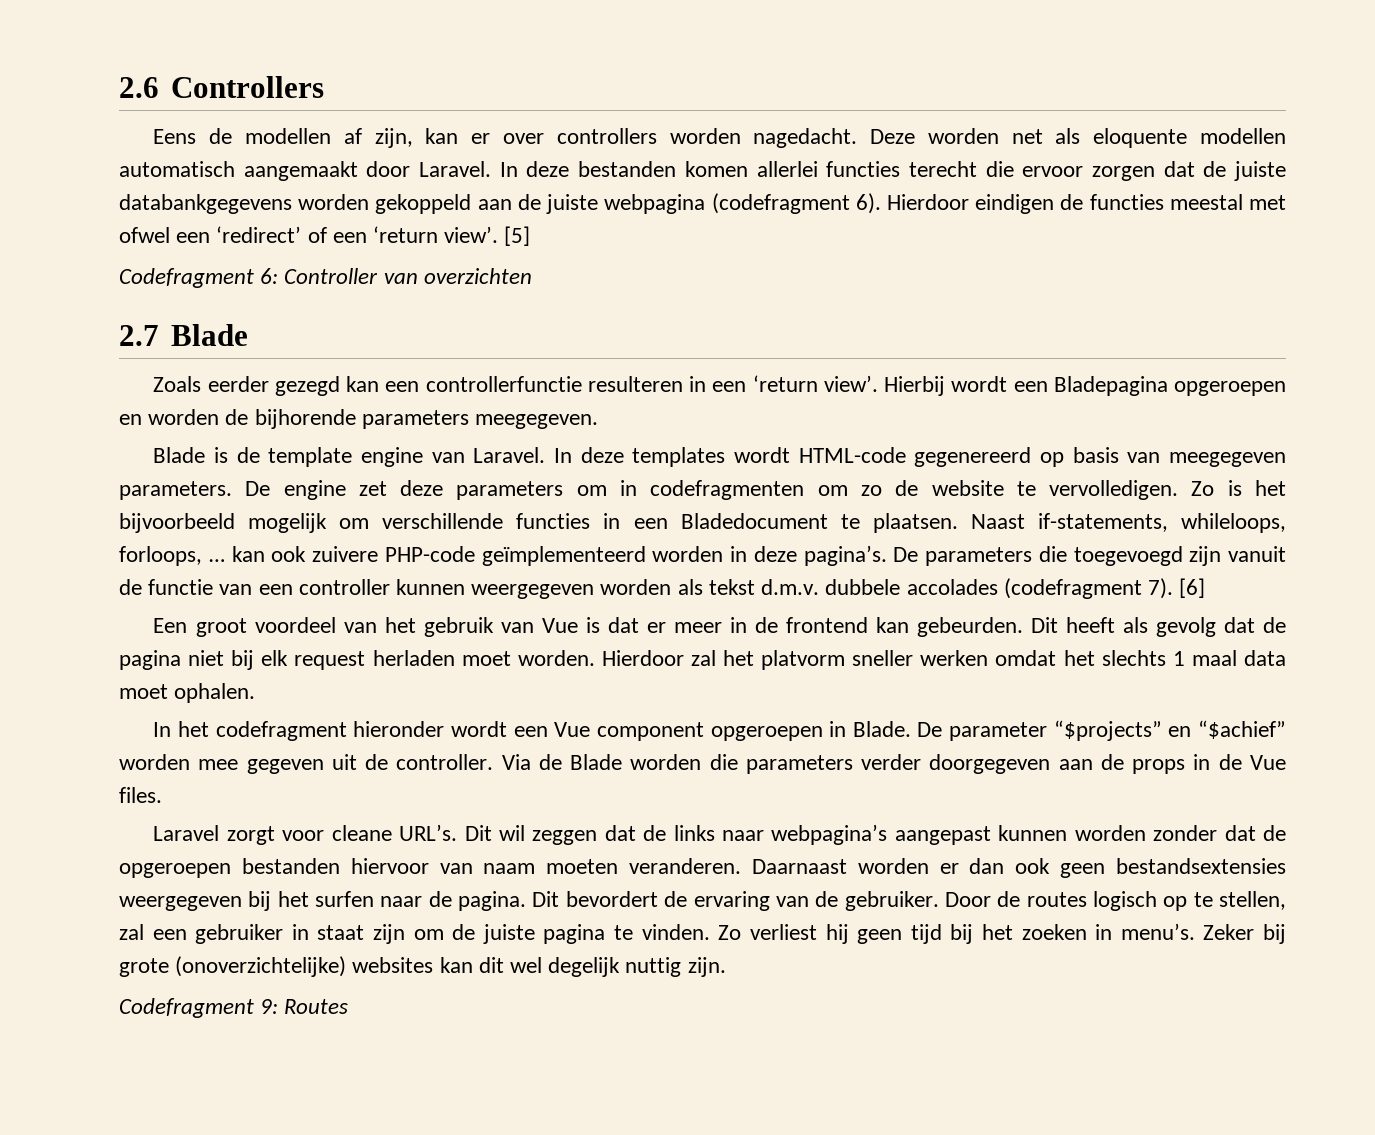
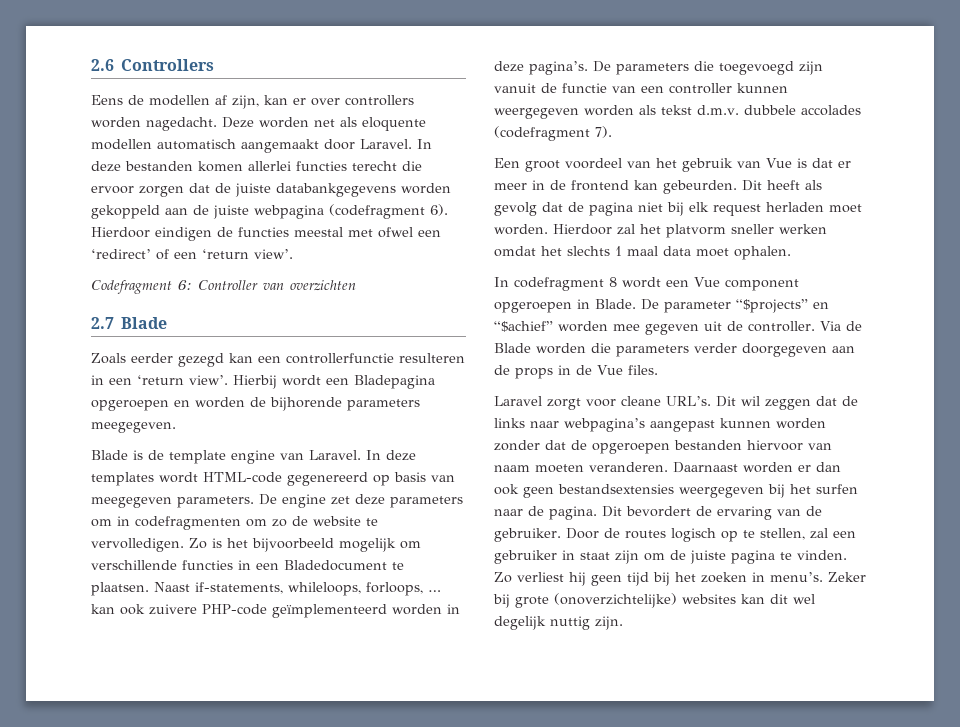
[504,226,531,246] [5] -> (293, 254) none
[1179,578,1206,598] [6] -> (612, 132) none
[178,721,445,741] het codefragment hieronder -> [514,277,617,291] codefragment 8
[119,998,349,1018] // Codefragment 9: Routes -> (623, 623) none

